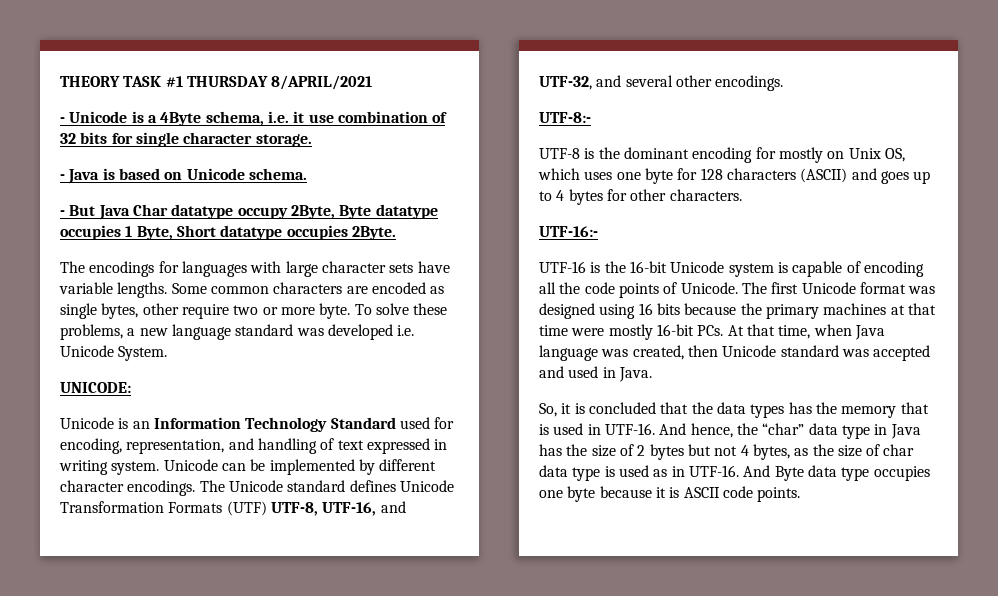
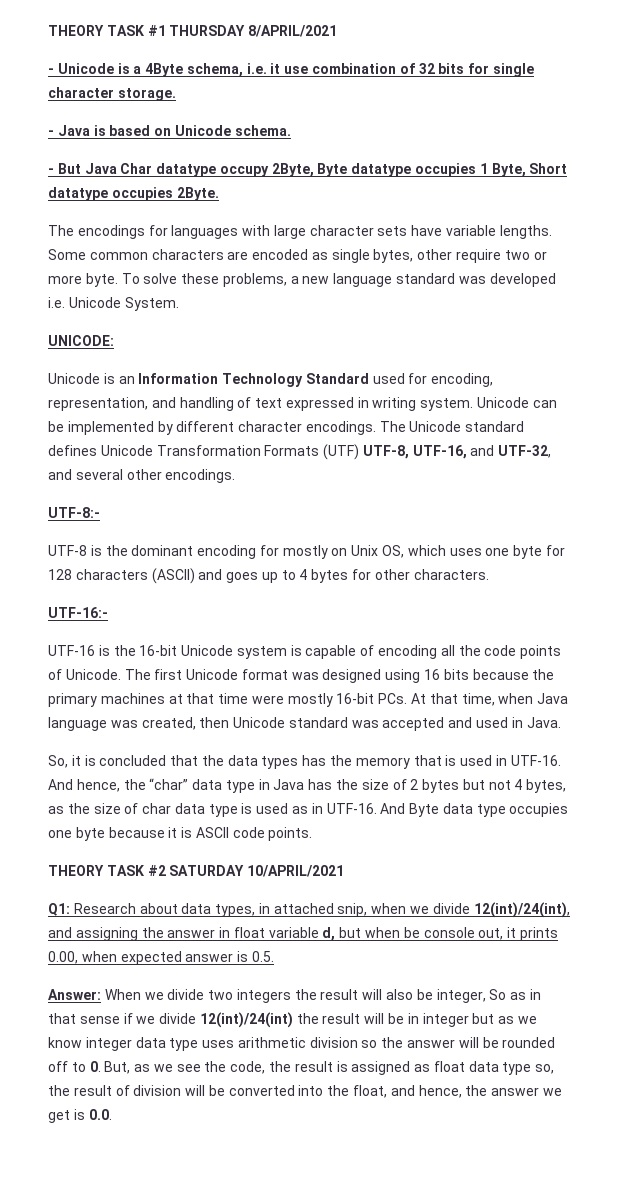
(801, 494) none -> [48,865,345,877] [48,902,570,918] [48,927,558,941] [48,951,274,965] [48,989,541,1003] [48,1012,537,1028] [48,1037,556,1051] [48,1061,555,1075] [48,1085,562,1098] [48,1109,112,1123] // THEORY TASK #2 SATURDAY 10/APRIL/2021 // Q1: Research about data types, in attached snip, when we divide 12(int)/24(int), and assigning the answer in float variable d, but when be console out, it prints 0.00, when expected answer is 0.5. // Answer: When we divide two integers the result will also be integer, So as in that sense if we divide 12(int)/24(int) the result will be in integer but as we know integer data type uses arithmetic division so the answer will be rounded off to 0. But, as we see the code, the result is assigned as float data type so, the result of division will be converted into the float, and hence, the answer we get is 0.0.

